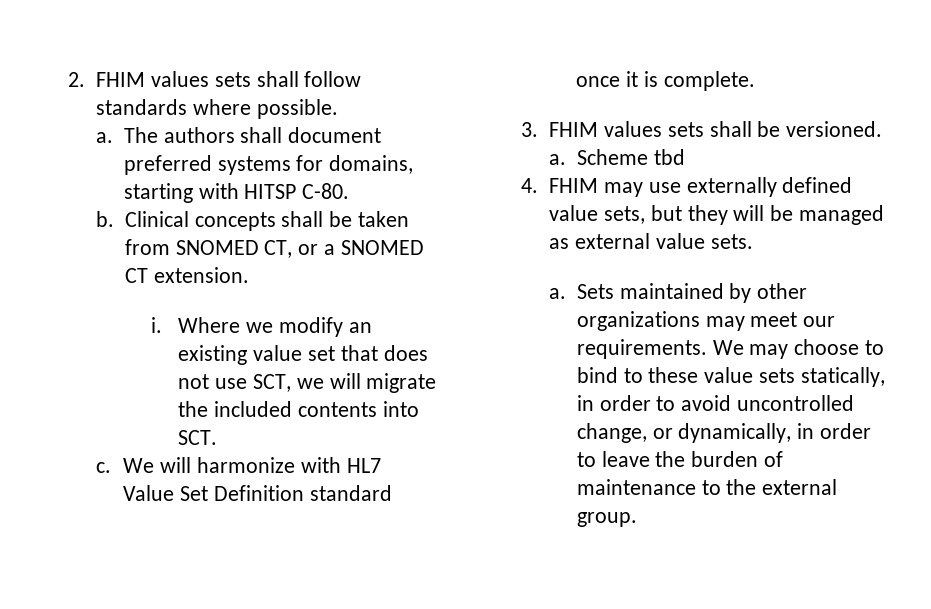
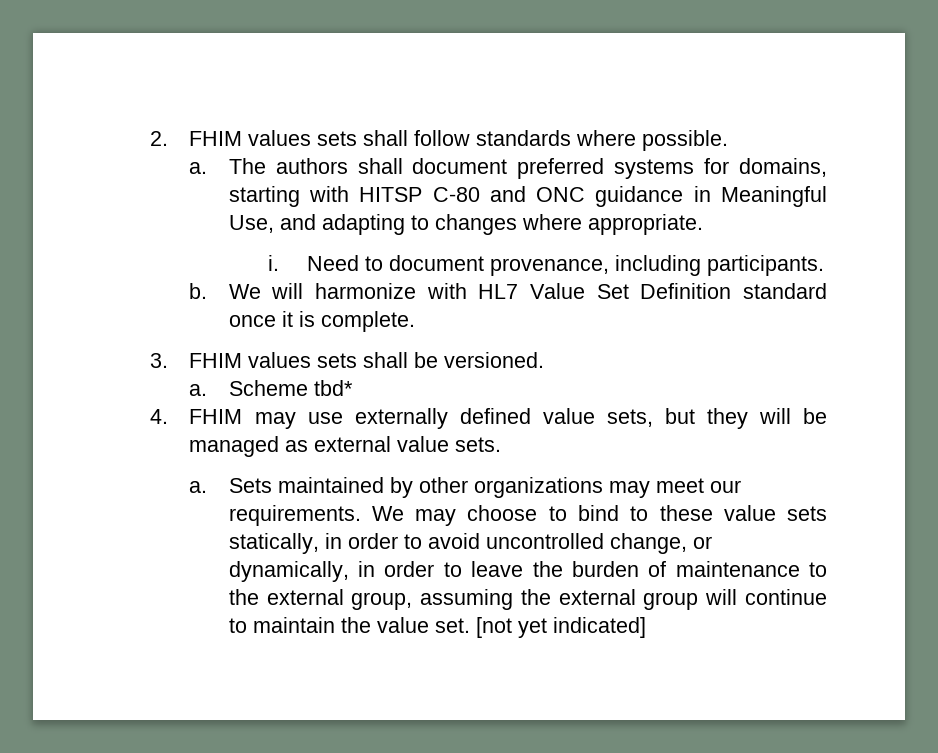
[302,183,350,199] [95,211,409,231] [124,239,424,258] [124,267,249,283] [150,317,372,337] [178,345,428,365] [178,373,437,393] [178,401,419,417] [178,430,218,445] [95,462,111,473] C-80. // b. Clinical concepts shall be taken from SNOMED CT, or a SNOMED CT extension. // i. Where we modify an existing value set that does not use SCT, we will migrate the included contents into SCT. // c. -> [432,186,827,207] [228,214,703,235] [267,255,825,276] [189,283,208,299] C-80 and ONC guidance in Meaningful Use, and adapting to changes where appropriate. // i. Need to document provenance, including participants. // b.
[653,149,685,165] tbd -> [313,380,353,396] tbd*
[576,512,637,527] group. -> [351,589,827,610] [228,617,646,638] group, assuming the external group will continue to maintain the value set. [not yet indicated]

